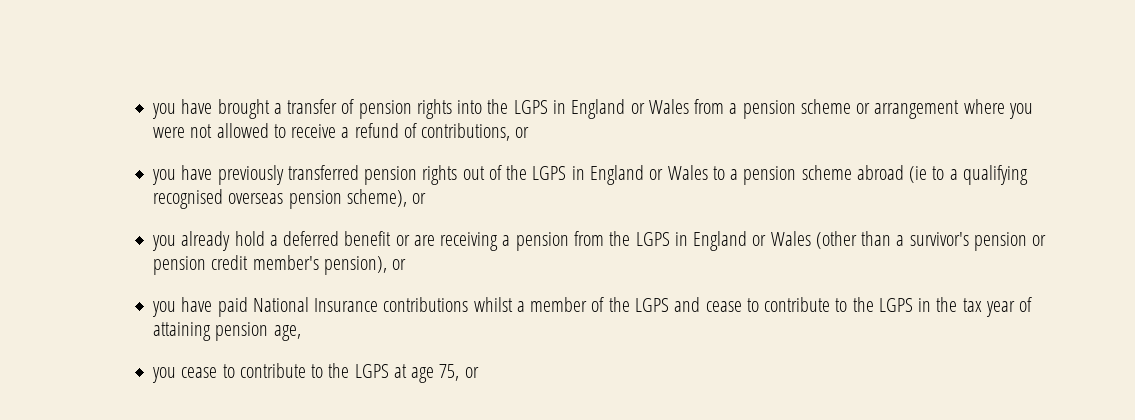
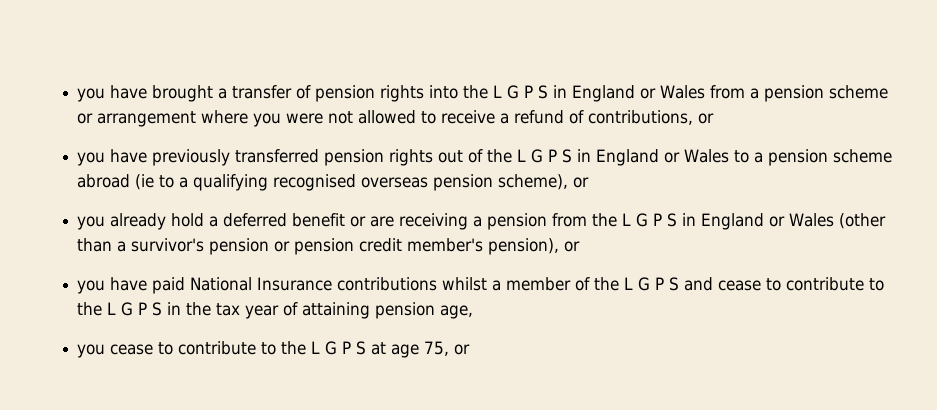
[513,100,548,114] LGPS -> [493,85,549,99] L G P S
[532,166,567,180] LGPS -> [517,149,573,163] L G P S
[635,232,670,246] LGPS -> [622,213,678,227] L G P S
[634,298,669,312] LGPS -> [624,277,680,291] L G P S
[878,298,913,312] LGPS -> [107,302,163,316] L G P S
[354,364,389,378] LGPS -> [311,341,367,355] L G P S

